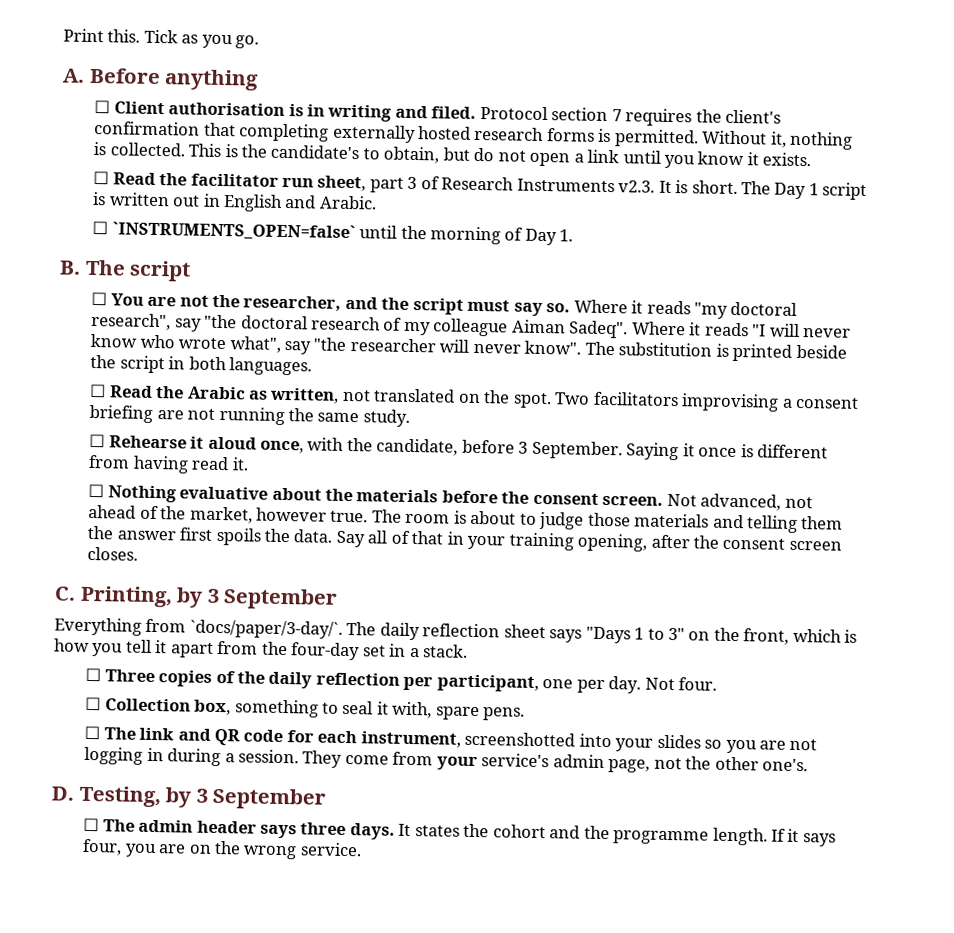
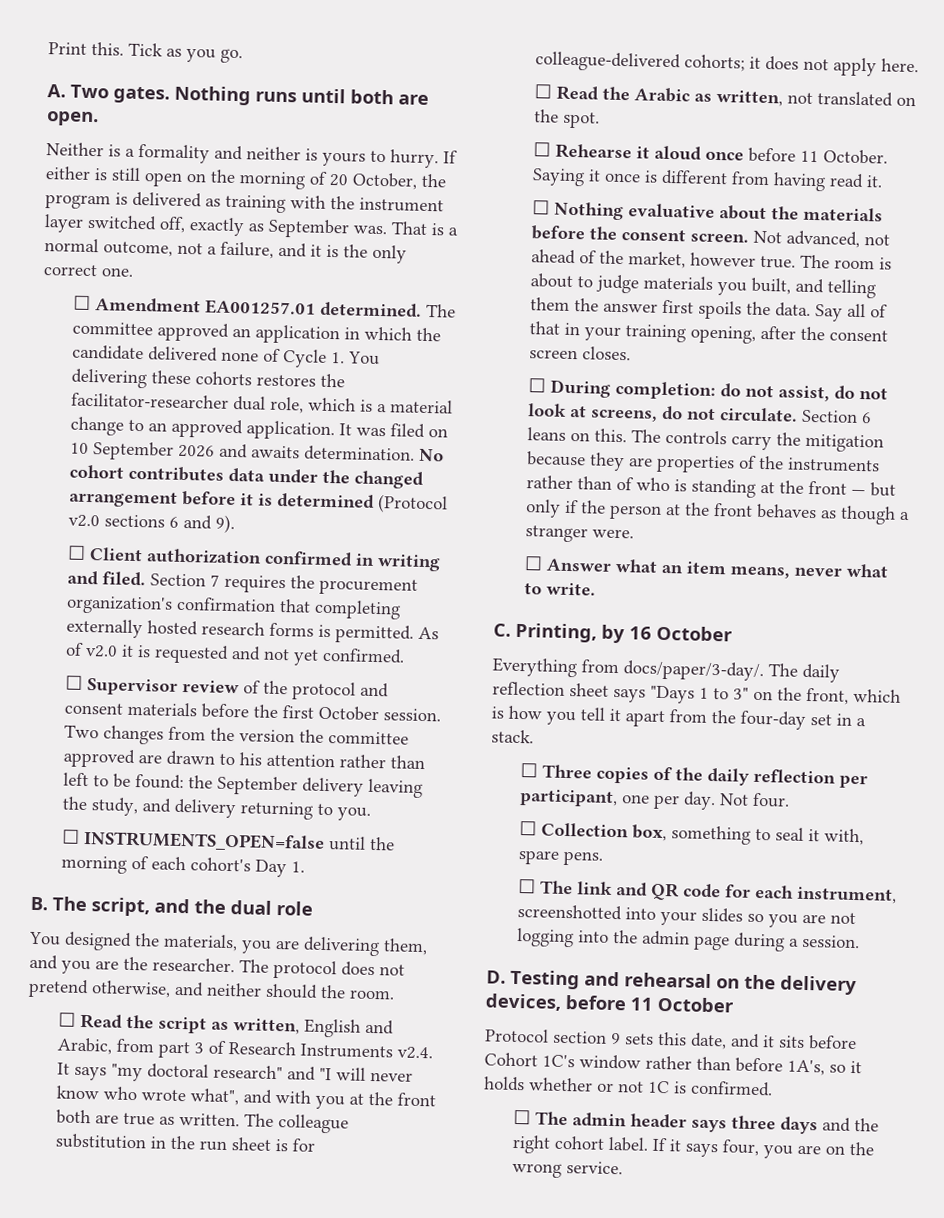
[88,67,260,91] Before anything -> [70,84,429,106] [46,111,99,127] [46,142,458,169] [45,166,447,190] [45,191,444,214] [44,214,458,239] [44,238,407,264] [43,264,134,277] [72,295,456,318] [71,321,441,345] [71,344,380,368] [70,368,345,389] [70,392,453,414] [69,416,448,441] [69,441,444,462] [68,464,424,489] [68,490,448,514] [67,514,235,534] Two gates. Nothing runs until both are open. // Neither is a formality and neither is yours to hurry. If either is still open on the morning of 20 October, the program is delivered as training with the instrument layer switched off, exactly as September was. That is a normal outcome, not a failure, and it is the only correct one. // ☐ Amendment EA001257.01 determined. The committee approved an application in which the candidate delivered none of Cycle 1. You delivering these cohorts restores the facilitator-researcher dual role, which is a material change to an approved application. It was filed on 10 September 2026 and awaits determination. No cohort contributes data under the changed arrangement before it is determined (Protocol v2.0 sections 6 and 9).
[168,102,304,117] authorisation is -> [145,548,353,567] authorization confirmed
[479,105,609,121] Protocol section -> [149,573,206,587] Section
[725,109,782,124] client's -> [318,577,418,596] [65,595,173,615] procurement organization's
[702,130,854,150] [93,142,812,169] [93,171,367,192] Without it, nothing is collected. This is the candidate's to obtain, but do not open a link until you know it exists. // ☐ Read the facilitator run sheet, -> [417,626,439,640] [64,642,405,666] [64,675,389,701] [63,701,441,722] [63,724,409,745] [62,748,425,770] [62,772,423,799] [61,796,371,821] [61,829,395,852] [60,855,305,878] [30,896,313,917] [28,931,428,957] [29,954,405,980] [28,978,395,1000] [57,1012,394,1038] [56,1037,154,1055] As of v2.0 it is requested and not yet confirmed. // ☐ Supervisor review of the protocol and consent materials before the first October session. Two changes from the version the committee approved are drawn to his attention rather than left to be found: the September delivery leaving the study, and delivery returning to you. // ☐ INSTRUMENTS_OPEN=false until the morning of each cohort's Day 1. // B. The script, and the dual role // You designed the materials, you are delivering them, and you are the researcher. The protocol does not pretend otherwise, and neither should the room. // ☐ Read the script as written, English and Arabic, from
[618,180,868,201] [93,192,377,212] [92,221,574,246] [59,259,192,282] [91,291,798,319] [91,312,749,339] v2.3. It is short. The Day 1 script is written out in English and Arabic. // ☐ `INSTRUMENTS_OPEN=false` until the morning of Day 1. // B. The script // ☐ You are not the researcher, and the script must say so. Where it reads "my doctoral research", say "the doctoral research of my colleague Aiman Sadeq". Where it reads -> [396,1046,433,1060] [56,1062,316,1082] v2.4. It says "my doctoral research" and
[284,337,847,362] [90,354,313,376] say "the researcher will never know". The substitution is printed beside the script in both languages. -> [242,1089,436,1110] [55,1109,349,1134] [54,1133,315,1152] [534,51,919,77] and with you at the front both are true as written. The colleague substitution in the run sheet is for colleague-delivered cohorts; it does not apply here.
[554,391,860,412] [89,404,410,427] [89,433,623,460] Two facilitators improvising a consent briefing are not running the same study. // ☐ Rehearse it aloud once, with the candidate, before 3 September. -> [532,142,888,165] // ☐ Rehearse it aloud once before 11 October.
[587,512,710,528] those materials -> [642,275,791,296] materials you built,
(139, 553) none -> [527,378,888,402] [527,403,872,424] [526,427,884,453] [526,451,880,474] [525,475,896,498] [524,499,910,525] [524,525,634,543] [523,556,889,579] [523,582,596,596] // ☐ During completion: do not assist, do not look at screens, do not circulate. Section 6 leans on this. The controls carry the mitigation because they are properties of the instruments rather than of who is standing at the front — but only if the person at the front behaves as though a stranger were. // ☐ Answer what an item means, never what to write.
[206,588,339,610] 3 September -> [629,625,733,642] 16 October
[189,619,343,639] `docs/paper/3-day/`. -> [623,660,764,682] docs/paper/3-day/.
[146,747,164,762] in -> [577,929,730,951] into the admin page
[302,750,809,773] [51,785,327,810] They come from your service's admin page, not the other one's. // D. Testing, by 3 September -> [486,969,857,996] [485,993,734,1013] [485,1028,857,1051] [484,1052,862,1076] [484,1076,773,1097] // D. Testing and rehearsal on the delivery devices, before 11 October // Protocol section 9 sets this date, and it sits before Cohort 1C's window rather than before 1A's, so it holds whether or not 1C is confirmed.
[349,823,768,846] days. It states the cohort and the programme length. -> [779,1116,879,1135] [511,1134,649,1154] days and the right cohort label.

